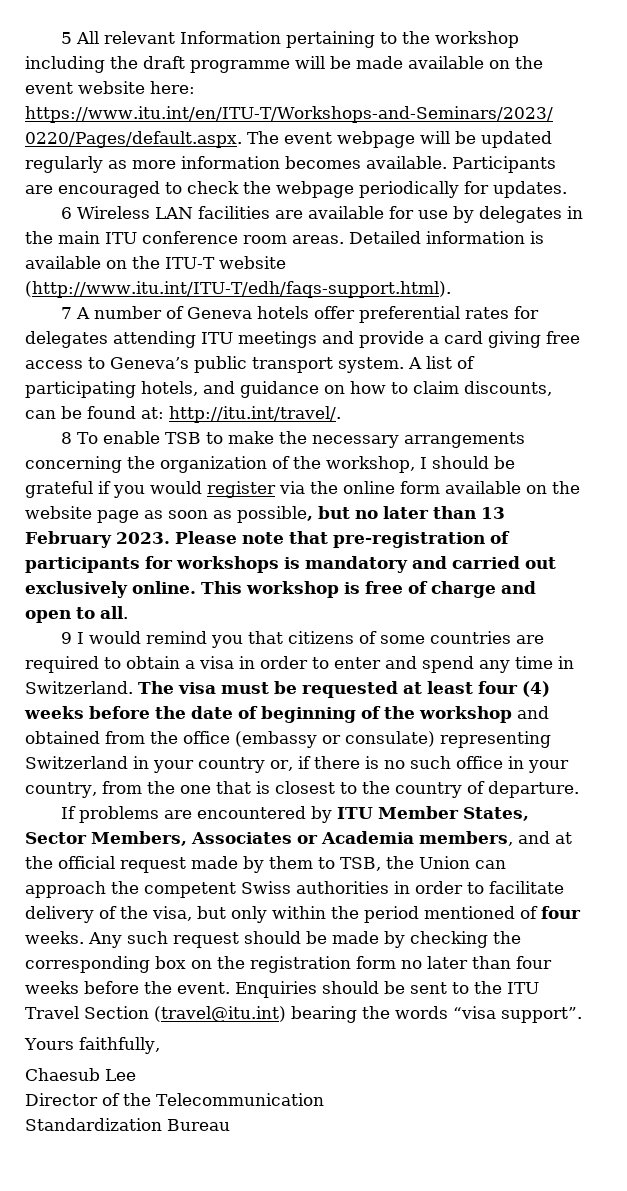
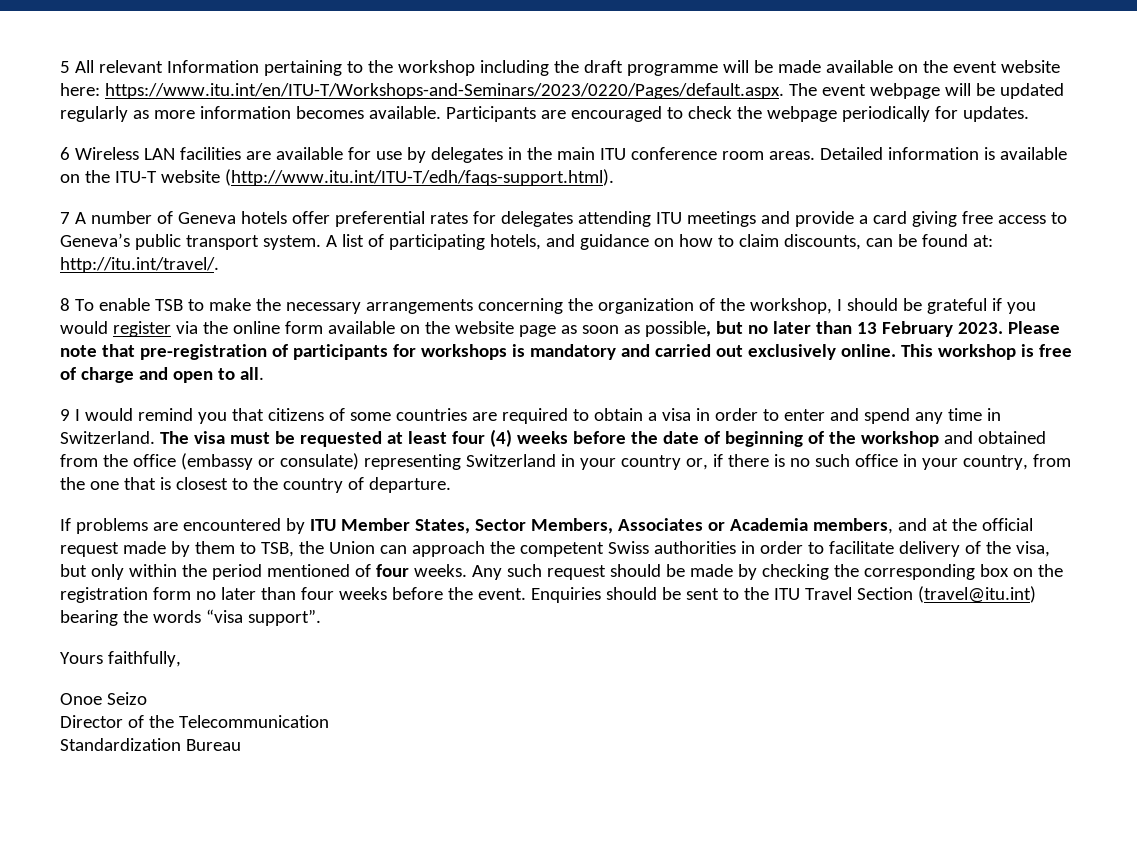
[25,1068,136,1081] Chaesub Lee -> [60,692,147,705] Onoe Seizo

